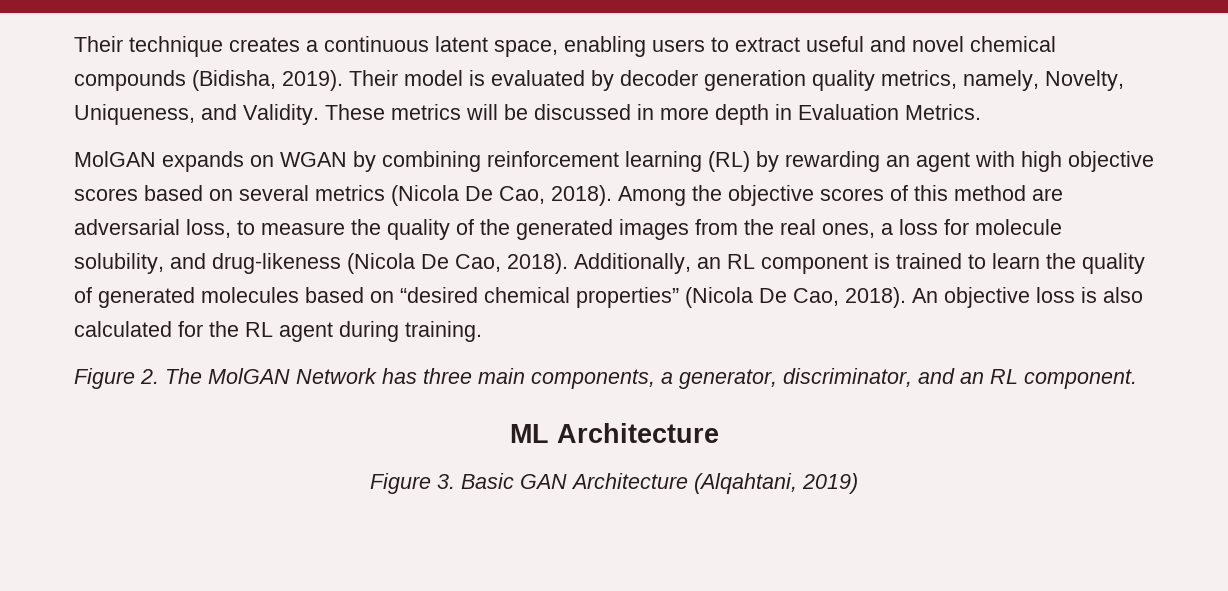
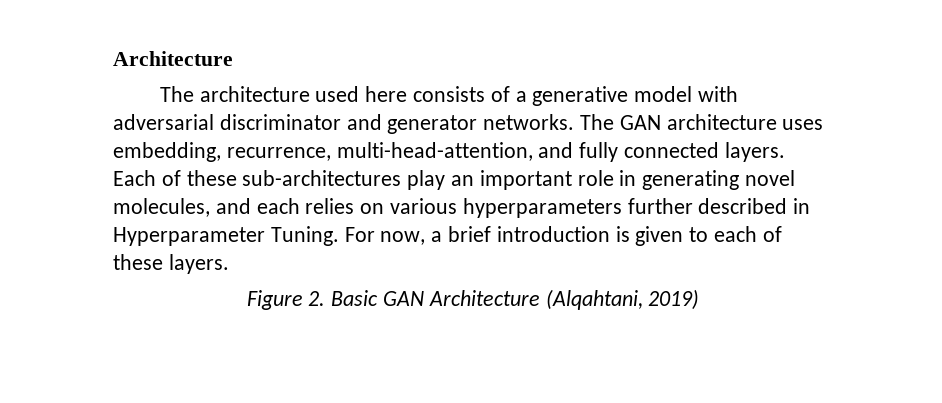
[74,36,1056,57] [74,70,1124,91] [74,104,981,125] [74,151,1154,172] [74,185,1063,206] [74,219,1062,240] [74,253,1145,274] [74,287,1143,308] [74,321,482,342] [74,368,1137,389] [509,423,719,443] [370,473,455,494] Their technique creates a continuous latent space, enabling users to extract useful and novel chemical compounds (Bidisha, 2019). Their model is evaluated by decoder generation quality metrics, namely, Novelty, Uniqueness, and Validity. These metrics will be discussed in more depth in Evaluation Metrics. // MolGAN expands on WGAN by combining reinforcement learning (RL) by rewarding an agent with high objective scores based on several metrics (Nicola De Cao, 2018). Among the objective scores of this method are adversarial loss, to measure the quality of the generated images from the real ones, a loss for molecule solubility, and drug-likeness (Nicola De Cao, 2018). Additionally, an RL component is trained to learn the quality of generated molecules based on “desired chemical properties” (Nicola De Cao, 2018). An objective loss is also calculated for the RL agent during training. // Figure 2. The MolGAN Network has three main components, a generator, discriminator, and an RL component. // ML Architecture // Figure 3. -> [113,51,233,66] [159,86,739,106] [113,114,824,134] [113,142,785,162] [113,170,796,190] [113,198,811,218] [113,226,782,246] [113,254,229,274] [246,290,326,310] Architecture // The architecture used here consists of a generative model with adversarial discriminator and generator networks. The GAN architecture uses embedding, recurrence, multi-head-attention, and fully connected layers. Each of these sub-architectures play an important role in generating novel molecules, and each relies on various hyperparameters further described in Hyperparameter Tuning. For now, a brief introduction is given to each of these layers. // Figure 2.

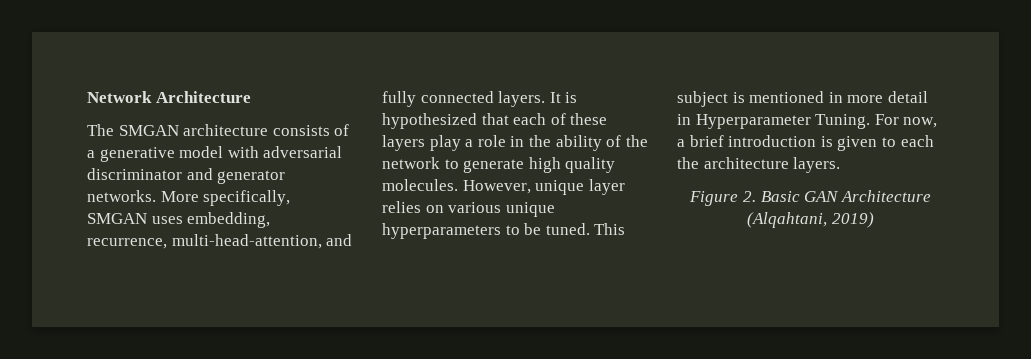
(113, 58) none -> [87,91,152,103] Network
[199,86,408,102] architecture used here -> [118,124,269,136] SMGAN architecture
[580,114,777,130] The GAN architecture -> [160,190,291,206] [87,213,147,224] More specifically, SMGAN
[113,170,796,190] [113,198,788,218] Each of these sub-architectures play an important role in generating novel molecules, and each relies on various hyperparameters further described -> [549,92,578,103] [382,113,608,129] [382,135,648,151] [382,157,616,173] [382,179,625,195] [382,201,555,217] [382,223,626,239] [677,91,928,107] It is hypothesized that each of these layers play a role in the ability of the network to generate high quality molecules. However, unique layer relies on various unique hyperparameters to be tuned. This subject is mentioned in more detail
[762,226,782,242] [113,254,163,270] of these -> [677,157,789,169] the architecture

